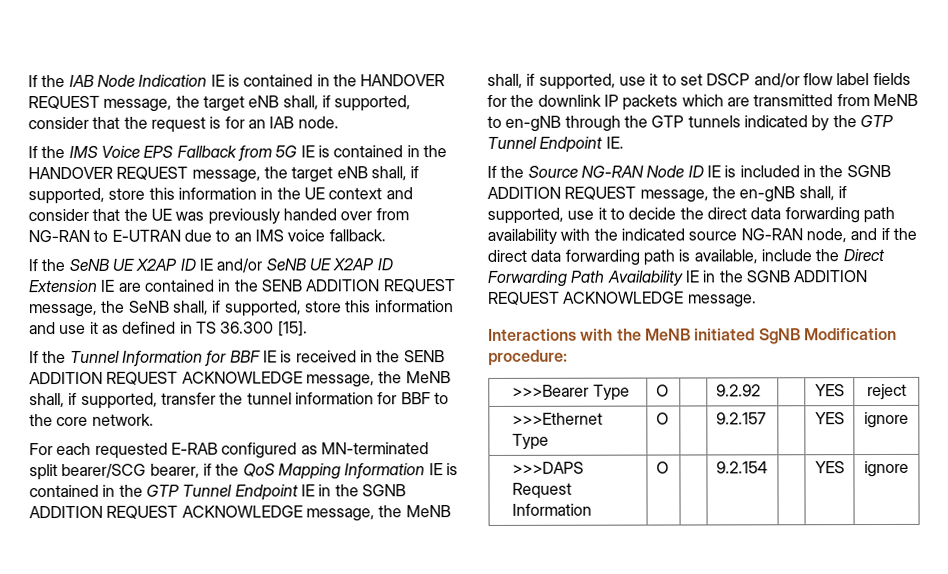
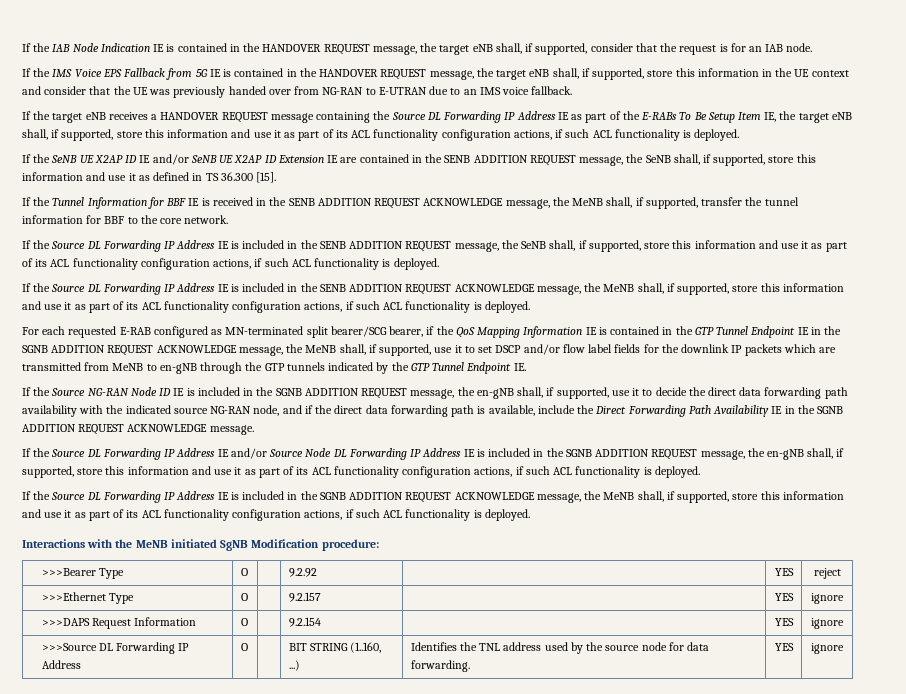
(386, 235) none -> [22,111,852,123] [22,129,740,141] // If the target eNB receives a HANDOVER REQUEST message containing the Source DL Forwarding IP Address IE as part of the E-RABs To Be Setup Item IE, the target eNB shall, if supported, store this information and use it as part of its ACL functionality configuration actions, if such ACL functionality is deployed.
(154, 419) none -> [22,240,847,252] [22,258,439,270] [22,283,844,295] [22,301,530,313] // If the Source DL Forwarding IP Address IE is included in the SENB ADDITION REQUEST message, the SeNB shall, if supported, store this information and use it as part of its ACL functionality configuration actions, if such ACL functionality is deployed. // If the Source DL Forwarding IP Address IE is included in the SENB ADDITION REQUEST ACKNOWLEDGE message, the MeNB shall, if supported, store this information and use it as part of its ACL functionality configuration actions, if such ACL functionality is deployed.
(757, 301) none -> [22,448,845,460] [22,466,700,478] [22,491,844,503] [22,509,530,521] // If the Source DL Forwarding IP Address IE and/or Source Node DL Forwarding IP Address IE is included in the SGNB ADDITION REQUEST message, the en-gNB shall, if supported, store this information and use it as part of its ACL functionality configuration actions, if such ACL functionality is deployed. // If the Source DL Forwarding IP Address IE is included in the SGNB ADDITION REQUEST ACKNOWLEDGE message, the MeNB shall, if supported, store this information and use it as part of its ACL functionality configuration actions, if such ACL functionality is deployed.
(909, 469) none -> [41,642,190,654] [41,660,81,669] [240,643,248,651] [288,642,382,653] [288,660,300,671] [410,642,710,654] [410,660,470,672] [774,643,794,651] [811,643,844,654] // >>>Source DL Forwarding IP Address | O | | BIT STRING (1..160, ...) | Identifies the TNL address used by the source node for data forwarding. | YES | ignore

